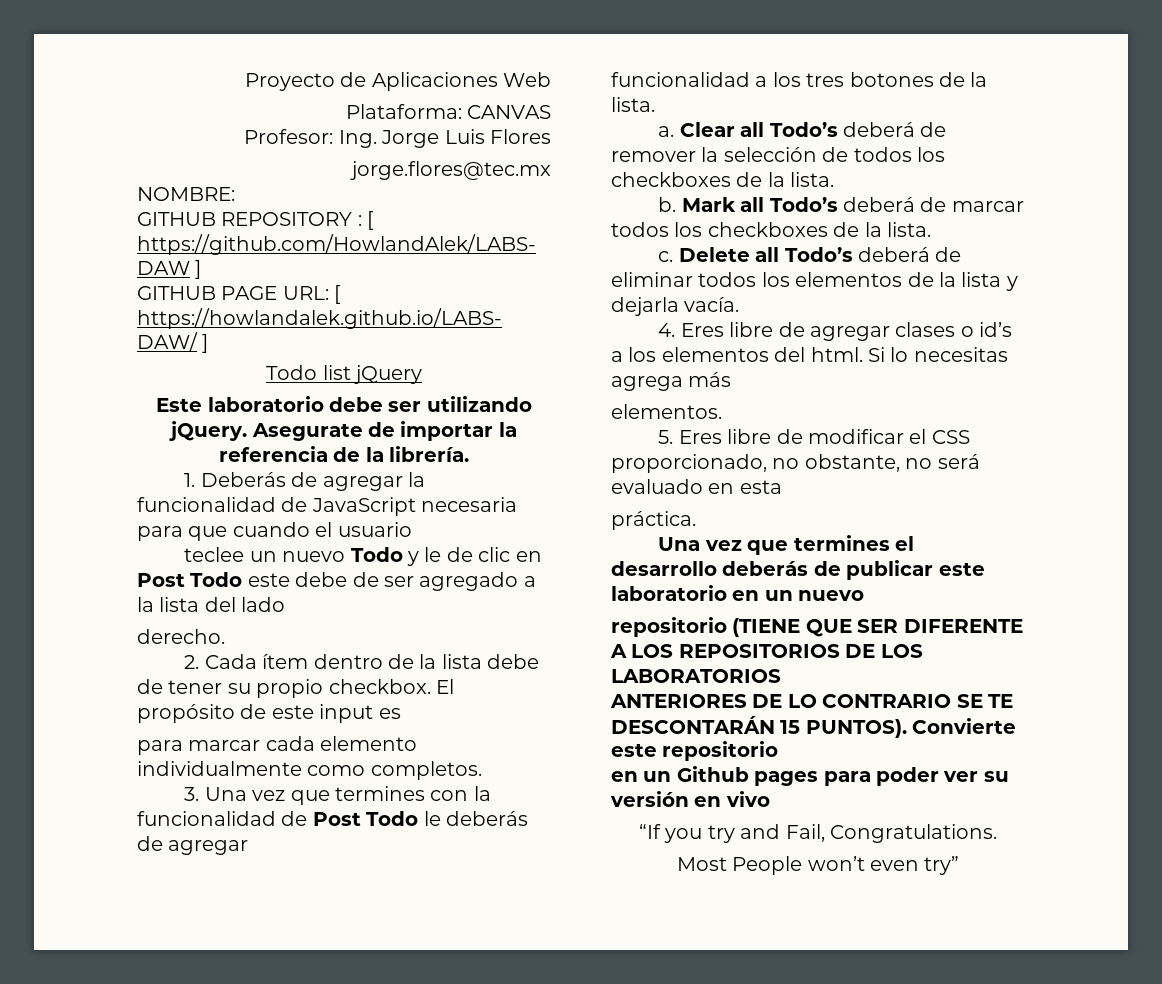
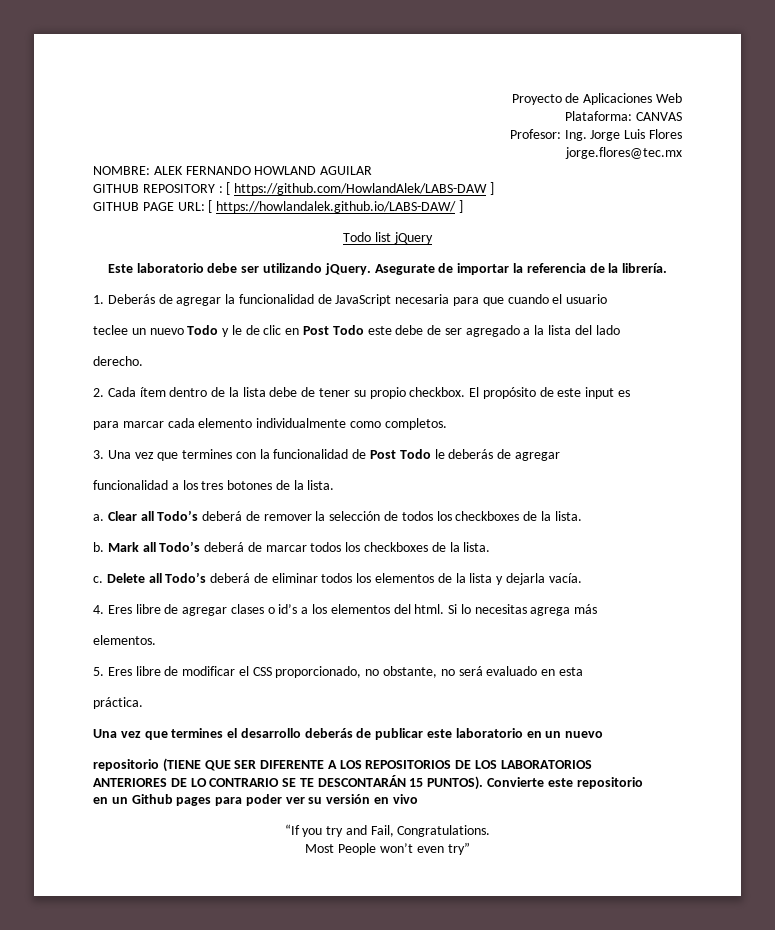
(235, 194) none -> [153,166,373,175] ALEK FERNANDO HOWLAND AGUILAR

